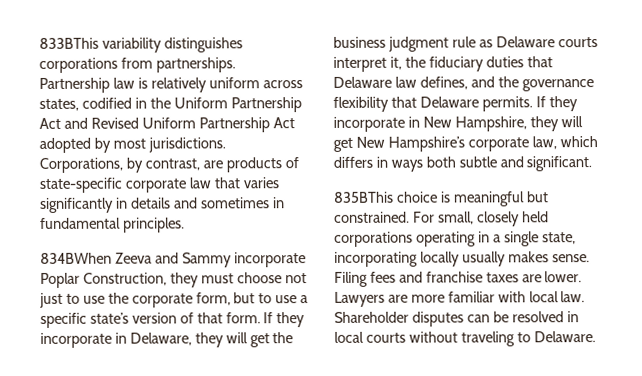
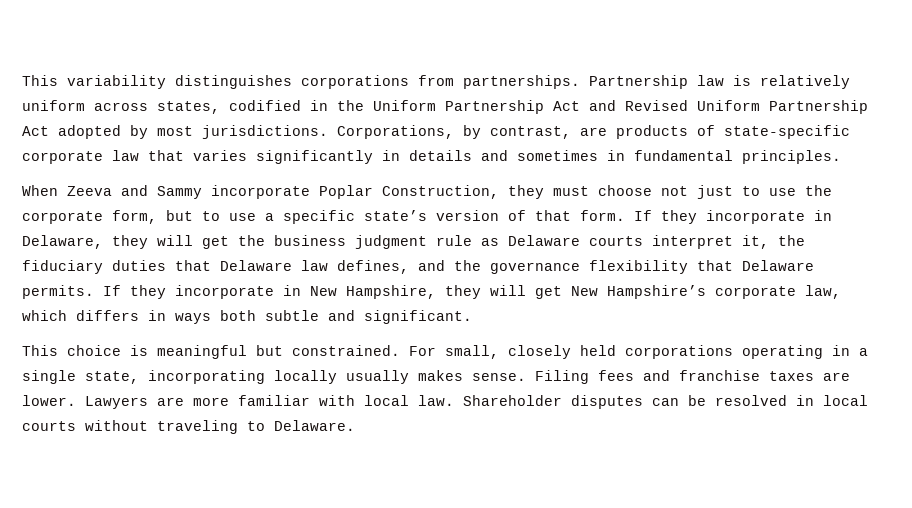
[39,37,99,49] 833BThis -> [22,75,58,86] This
[40,252,112,264] 834BWhen -> [22,185,58,196] When
[334,191,394,203] 835BThis -> [22,345,58,356] This

